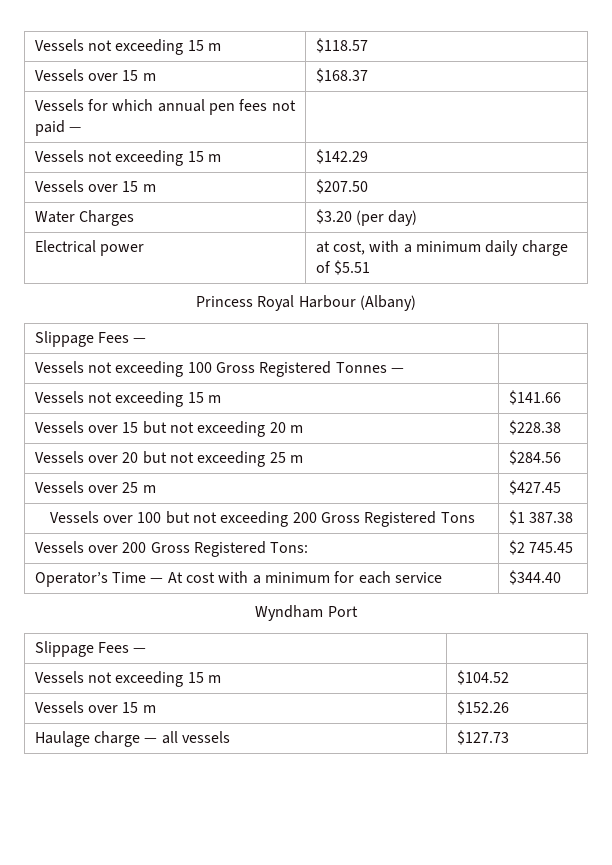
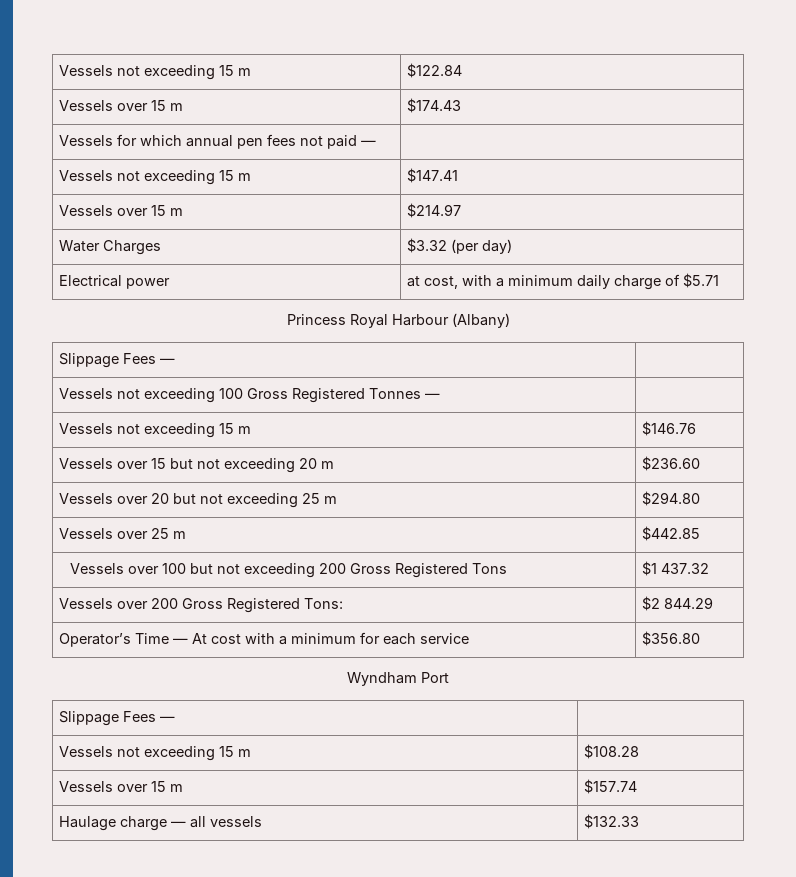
[34,39,221,55] [315,38,368,53] [34,69,156,81] [315,68,368,83] Vessels not exceeding 15 m | $118.57 // Vessels over 15 m | $168.37 -> [59,65,252,80] [407,63,463,78] [59,100,184,111] [407,98,462,113] Vessels not exceeding 15 m | $122.84 // Vessels over 15 m | $174.43
[315,149,368,164] [34,180,156,192] [315,179,368,194] $142.29 // Vessels over 15 m | $207.50 -> [407,168,459,183] [59,205,184,216] [407,203,462,218] $147.41 // Vessels over 15 m | $214.97
[315,209,352,224] $3.20 -> [407,238,448,253] $3.32
[333,260,370,275] $5.51 -> [683,273,720,288] $5.71
[508,390,561,405] $141.66 -> [642,421,697,436] $146.76
[508,420,561,435] $228.38 -> [642,456,701,471] $236.60
[508,450,561,465] $284.56 -> [642,491,701,506] $294.80
[508,480,561,495] $427.45 -> [642,526,701,541] $442.85
[528,512,573,523] 387.38 -> [661,563,710,574] 437.32
[528,542,573,553] 745.45 -> [664,597,714,609] 844.29
[508,570,561,585] $344.40 -> [642,631,701,646] $356.80
[456,670,509,685] [34,701,156,713] [456,700,509,715] $104.52 // Vessels over 15 m | $152.26 -> [584,744,640,759] [59,781,184,792] [584,779,638,794] $108.28 // Vessels over 15 m | $157.74
[456,730,509,745] $127.73 -> [584,814,640,829] $132.33

